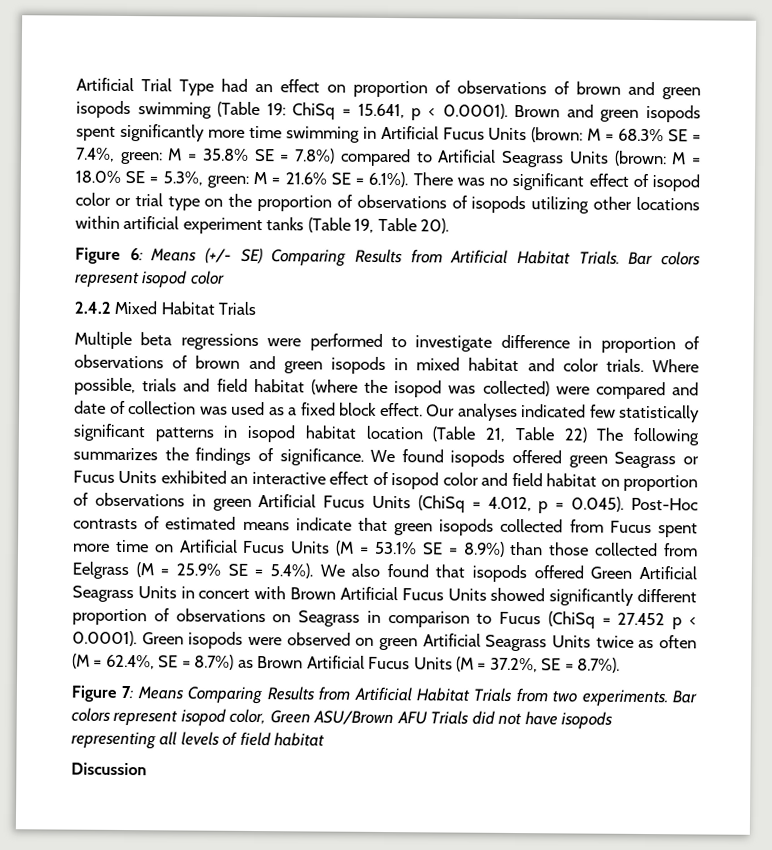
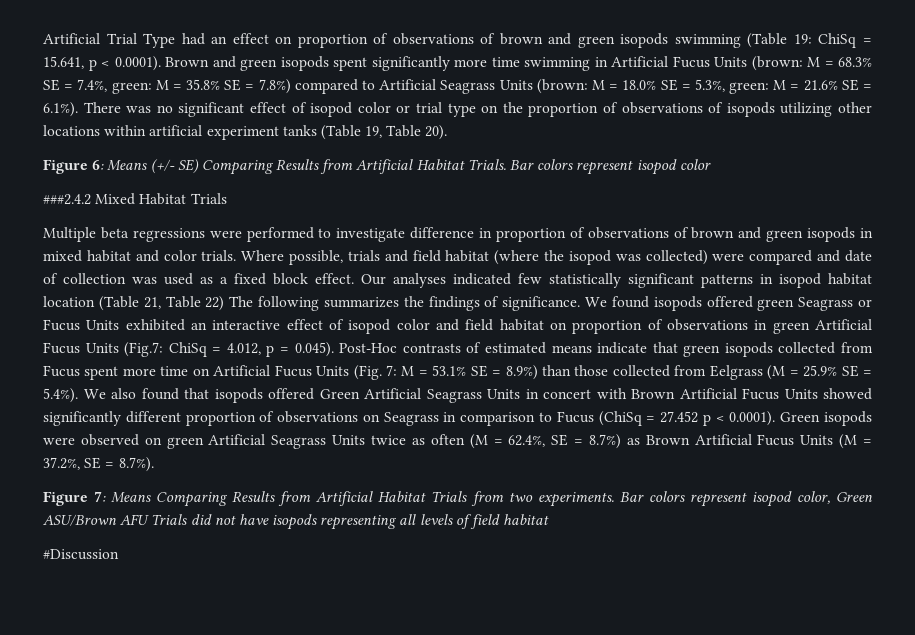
[74,301,111,314] 2.4.2 -> [43,194,91,205] ###2.4.2
[417,495,465,513] (ChiSq -> [124,342,207,357] (Fig.7: ChiSq
[335,540,355,556] (M -> [353,365,415,380] (Fig. 7: M
[71,762,147,776] Discussion -> [43,549,119,560] #Discussion

